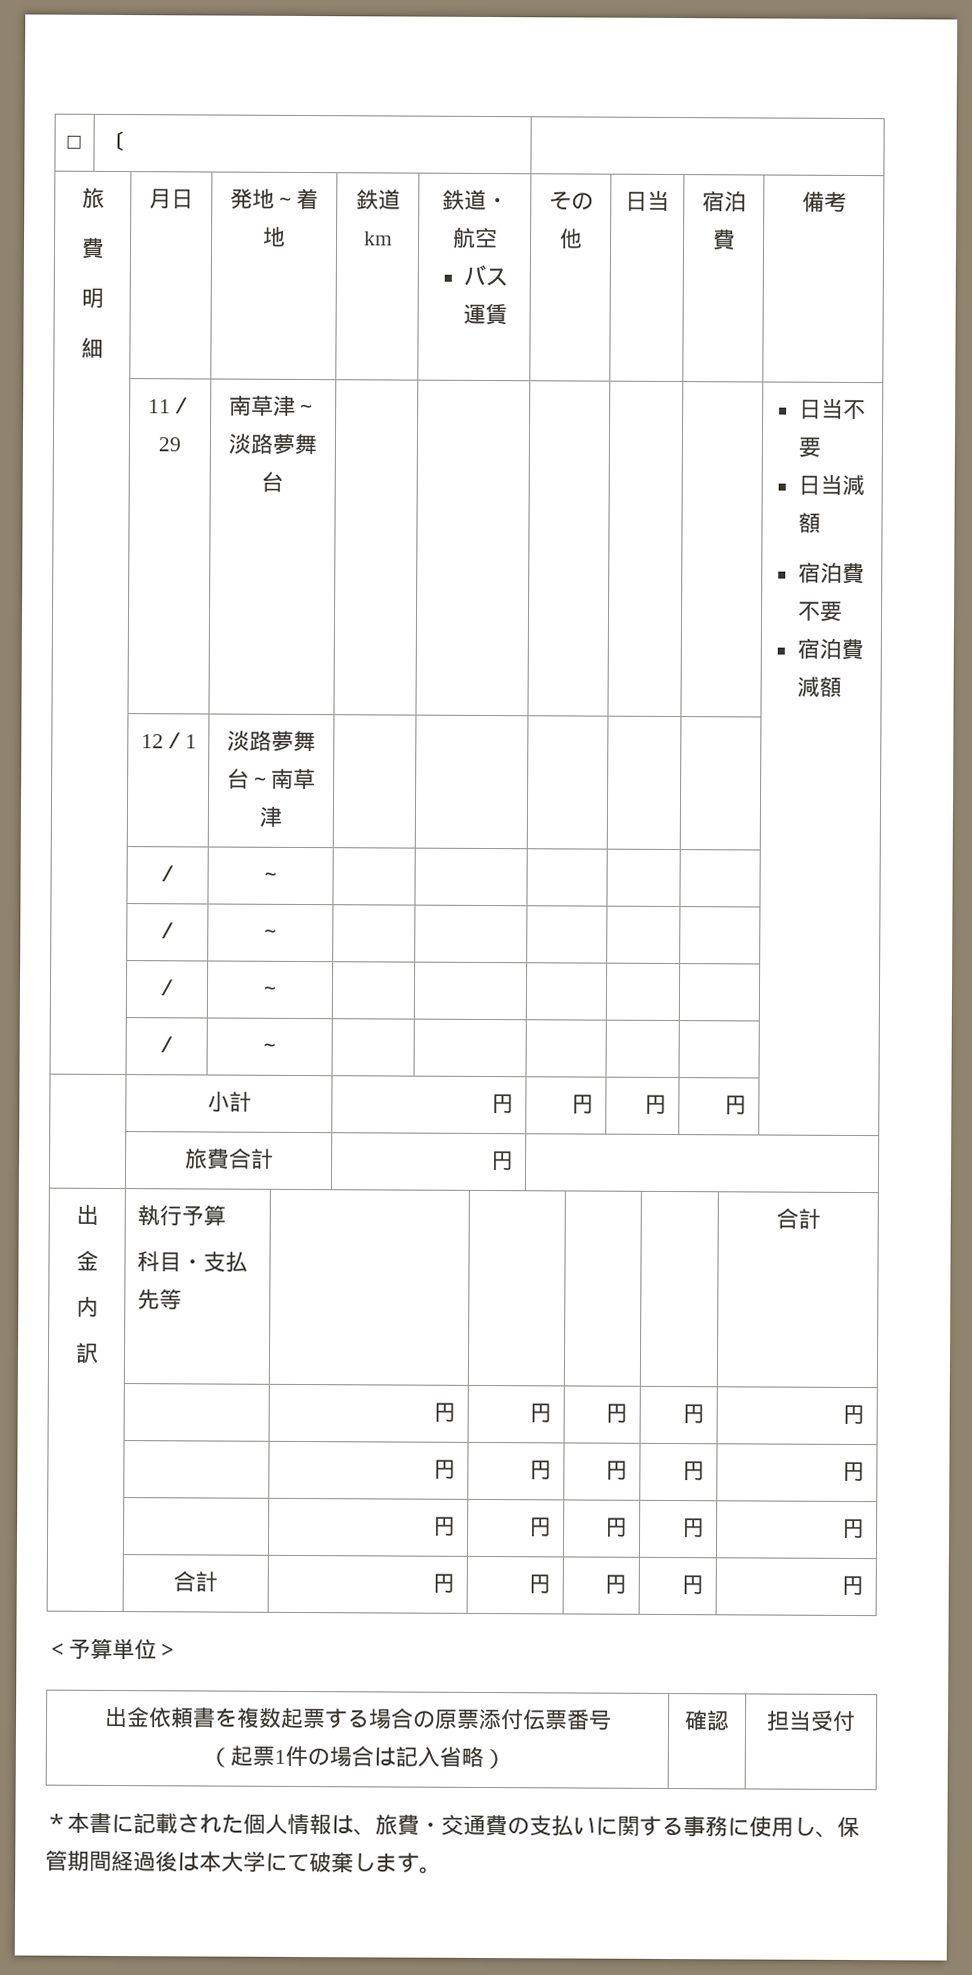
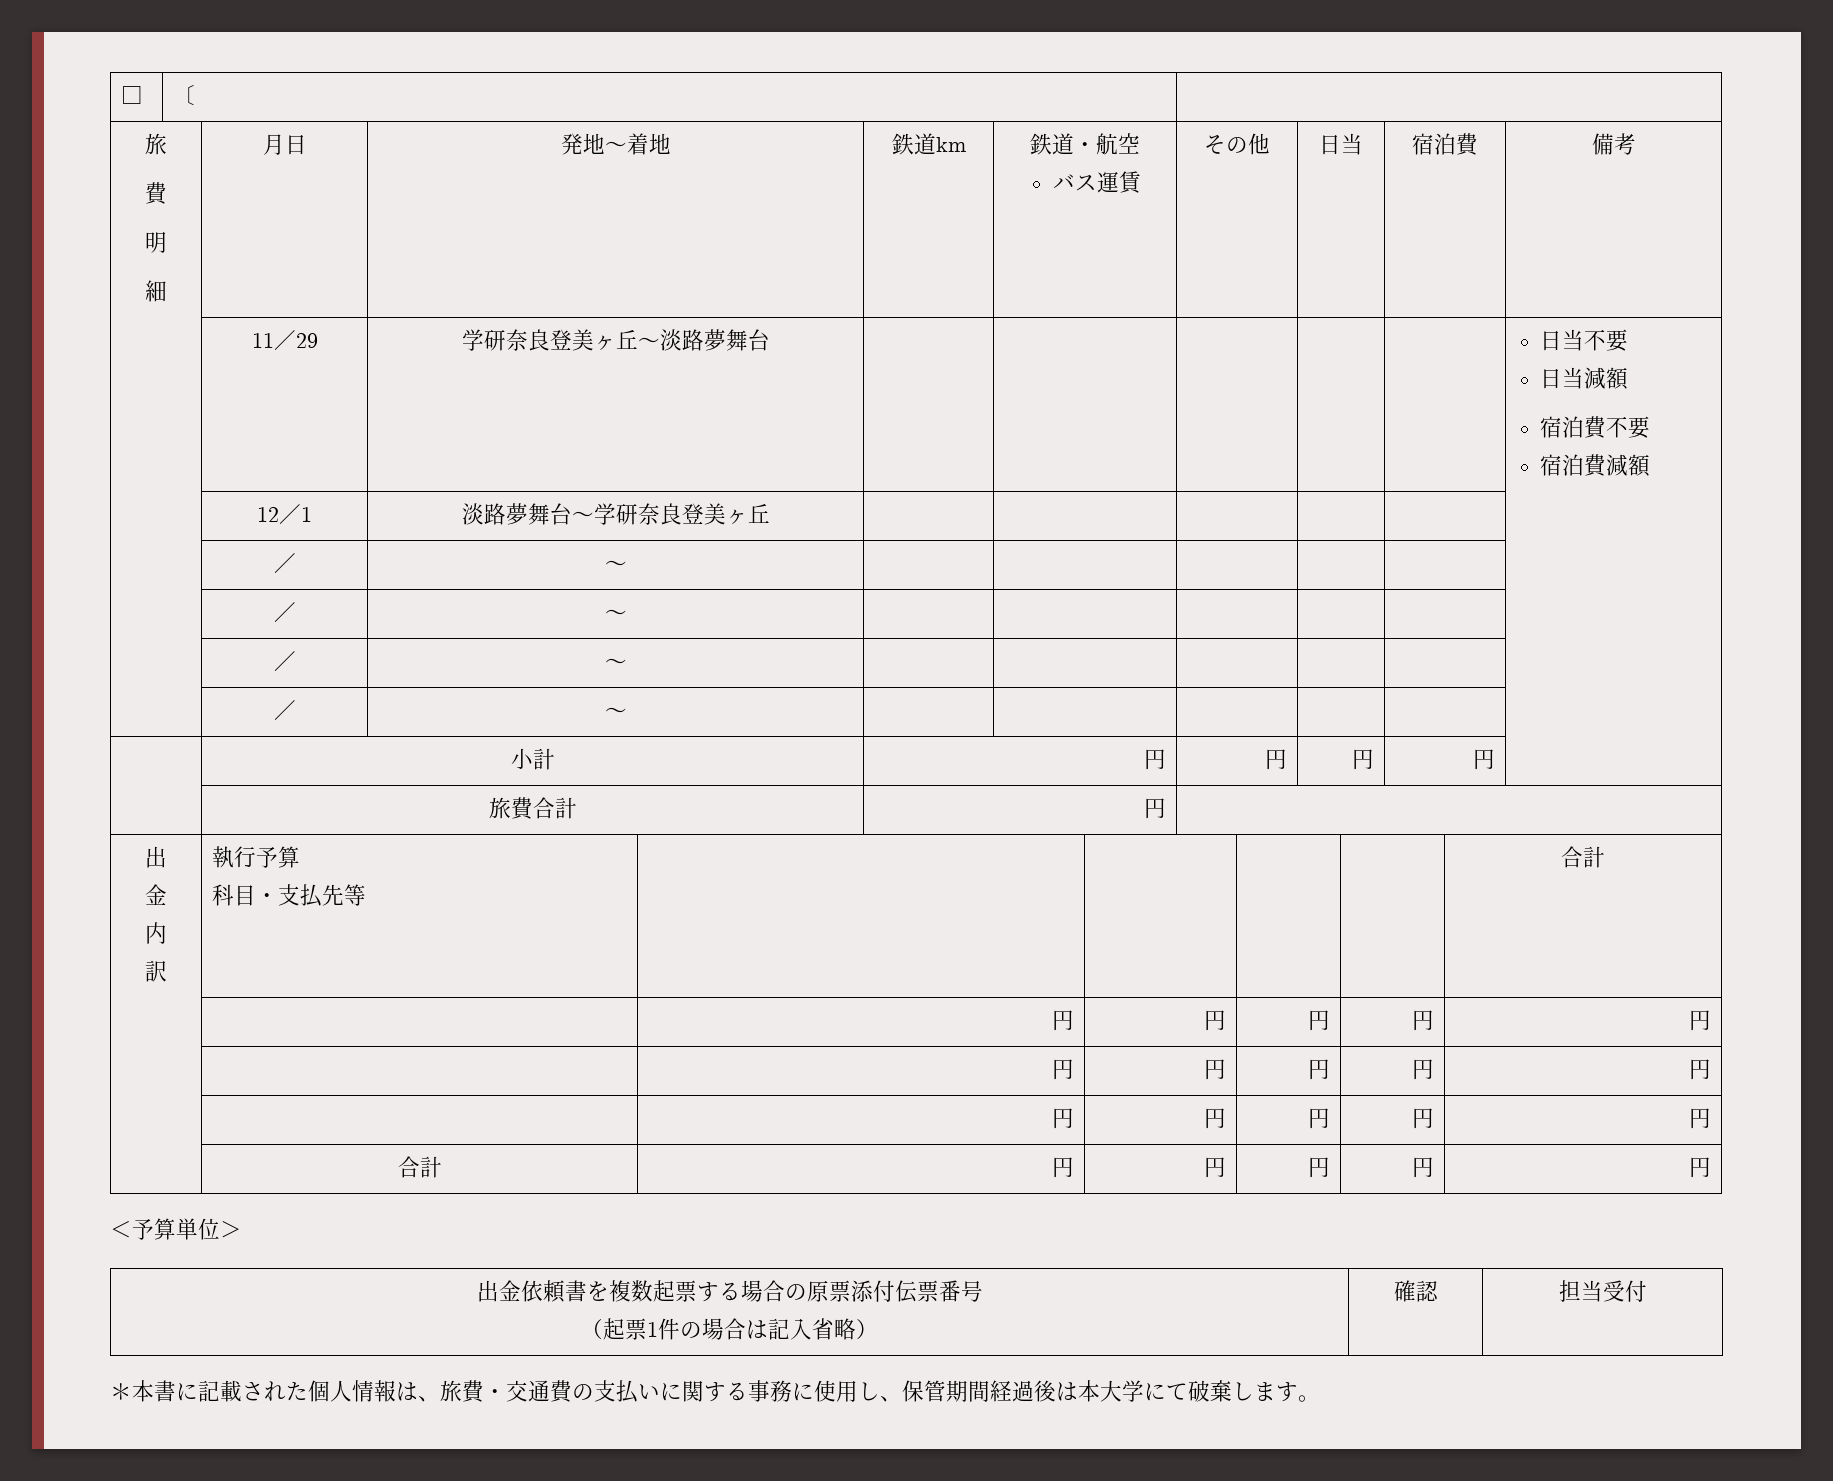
[229,395,296,416] 南草津 -> [461,329,638,351] 学研奈良登美ヶ丘
[271,768,316,790] [259,806,282,827] 南草津 -> [593,503,770,525] 学研奈良登美ヶ丘

